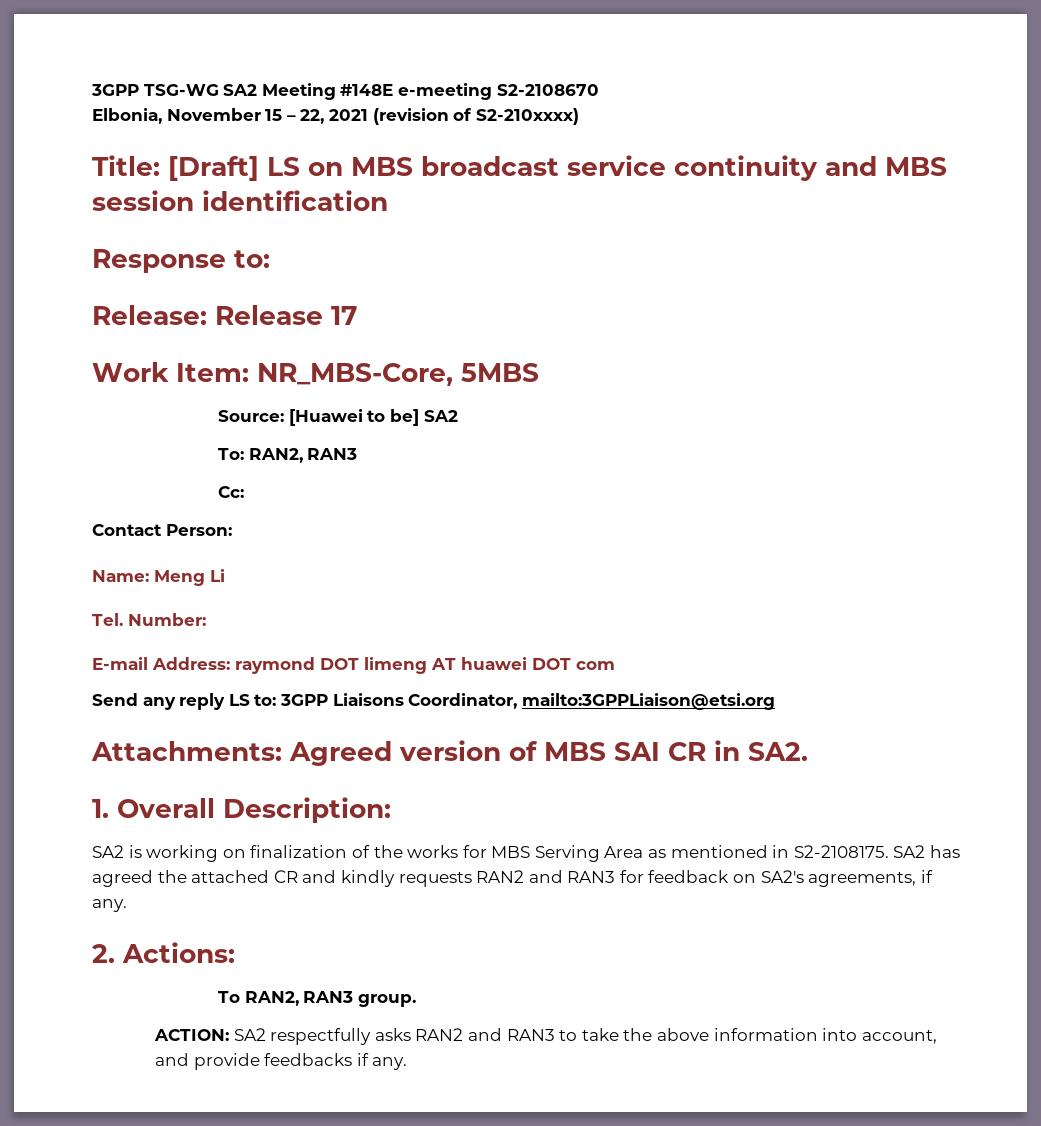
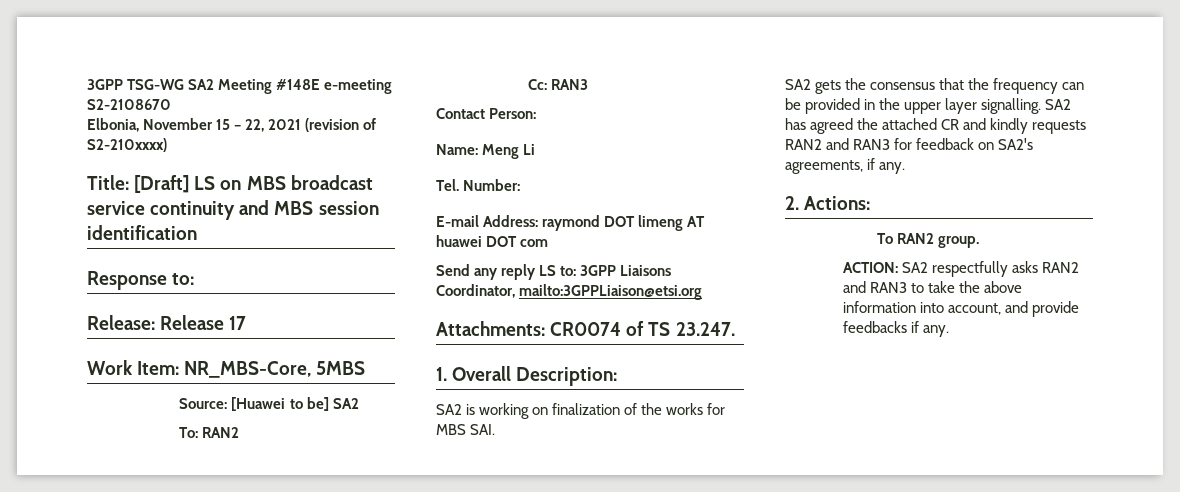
[248,448,358,463] RAN2, RAN3 -> [202,427,240,438] RAN2
(245, 492) none -> [551,79,589,90] RAN3
[289,740,808,766] Agreed version of MBS SAI CR in SA2. -> [550,321,735,336] CR0074 of TS 23.247.
[534,845,889,862] Serving Area as mentioned in S2-2108175. -> [470,424,496,435] [785,78,1085,94] [785,98,1042,114] SAI. // SA2 gets the consensus that the frequency can be provided in the upper layer signalling.
[244,991,354,1006] RAN2, RAN3 -> [897,233,935,244] RAN2

